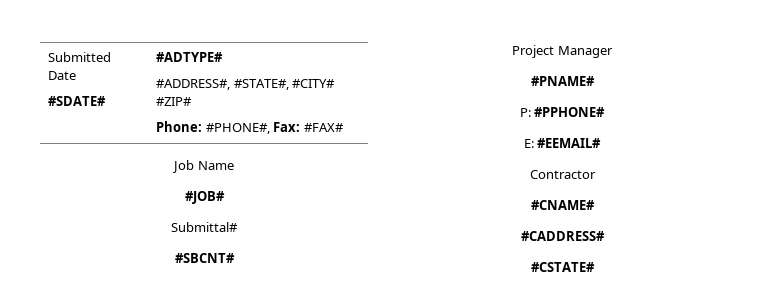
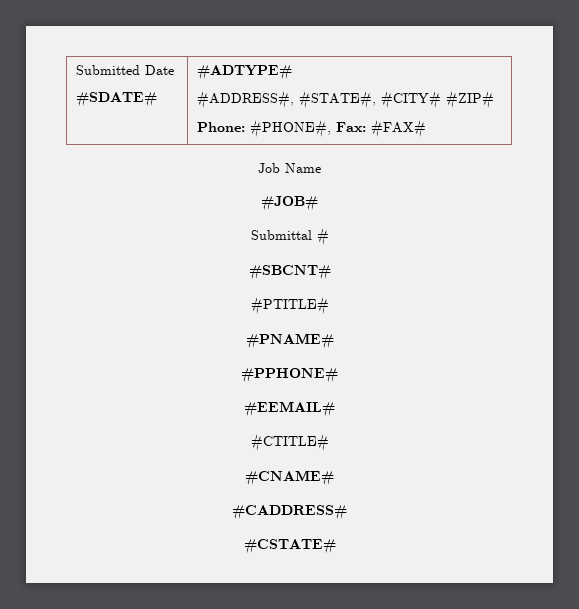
[171,222,238,232] Submittal# -> [250,228,329,246] Submittal #
[512,45,613,58] Project Manager -> [250,297,329,315] #PTITLE#
[519,108,531,117] P: -> (334, 341) none
[523,139,534,148] E: -> (338, 375) none
[529,170,596,179] Contractor -> [250,434,329,452] #CTITLE#

